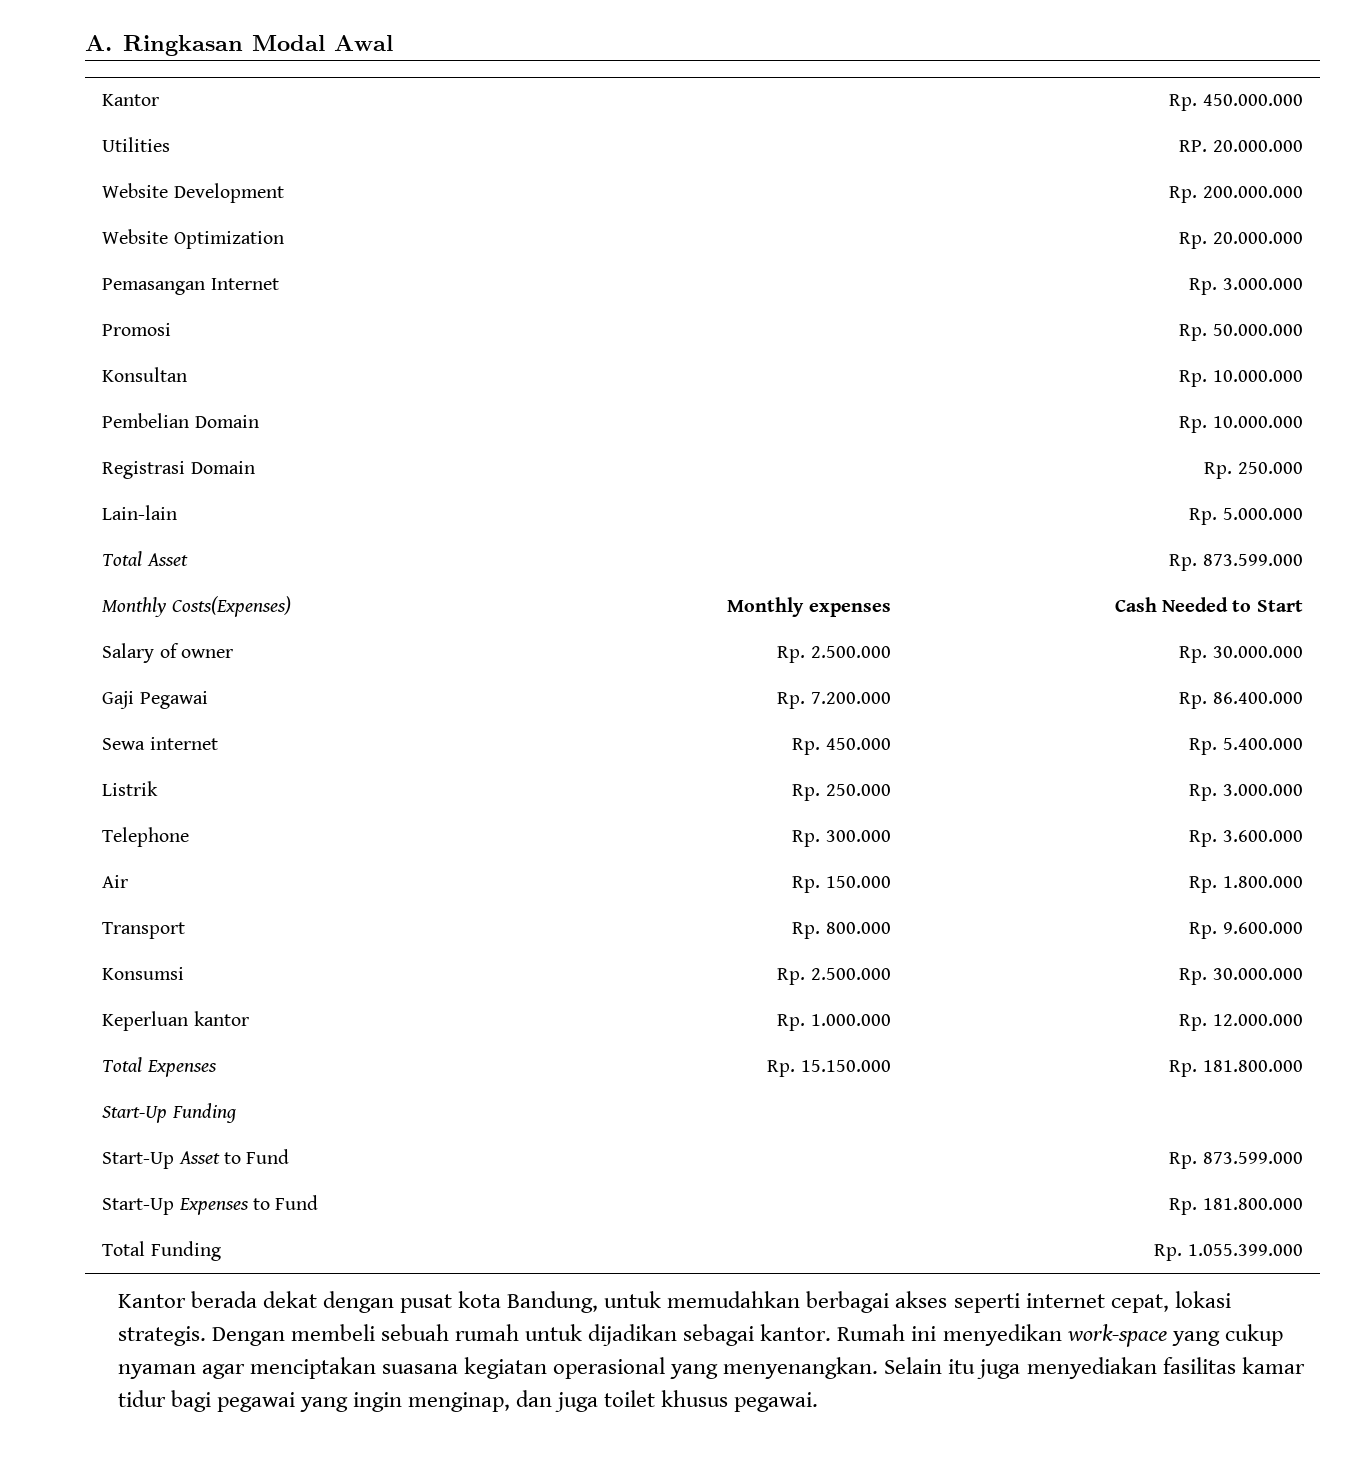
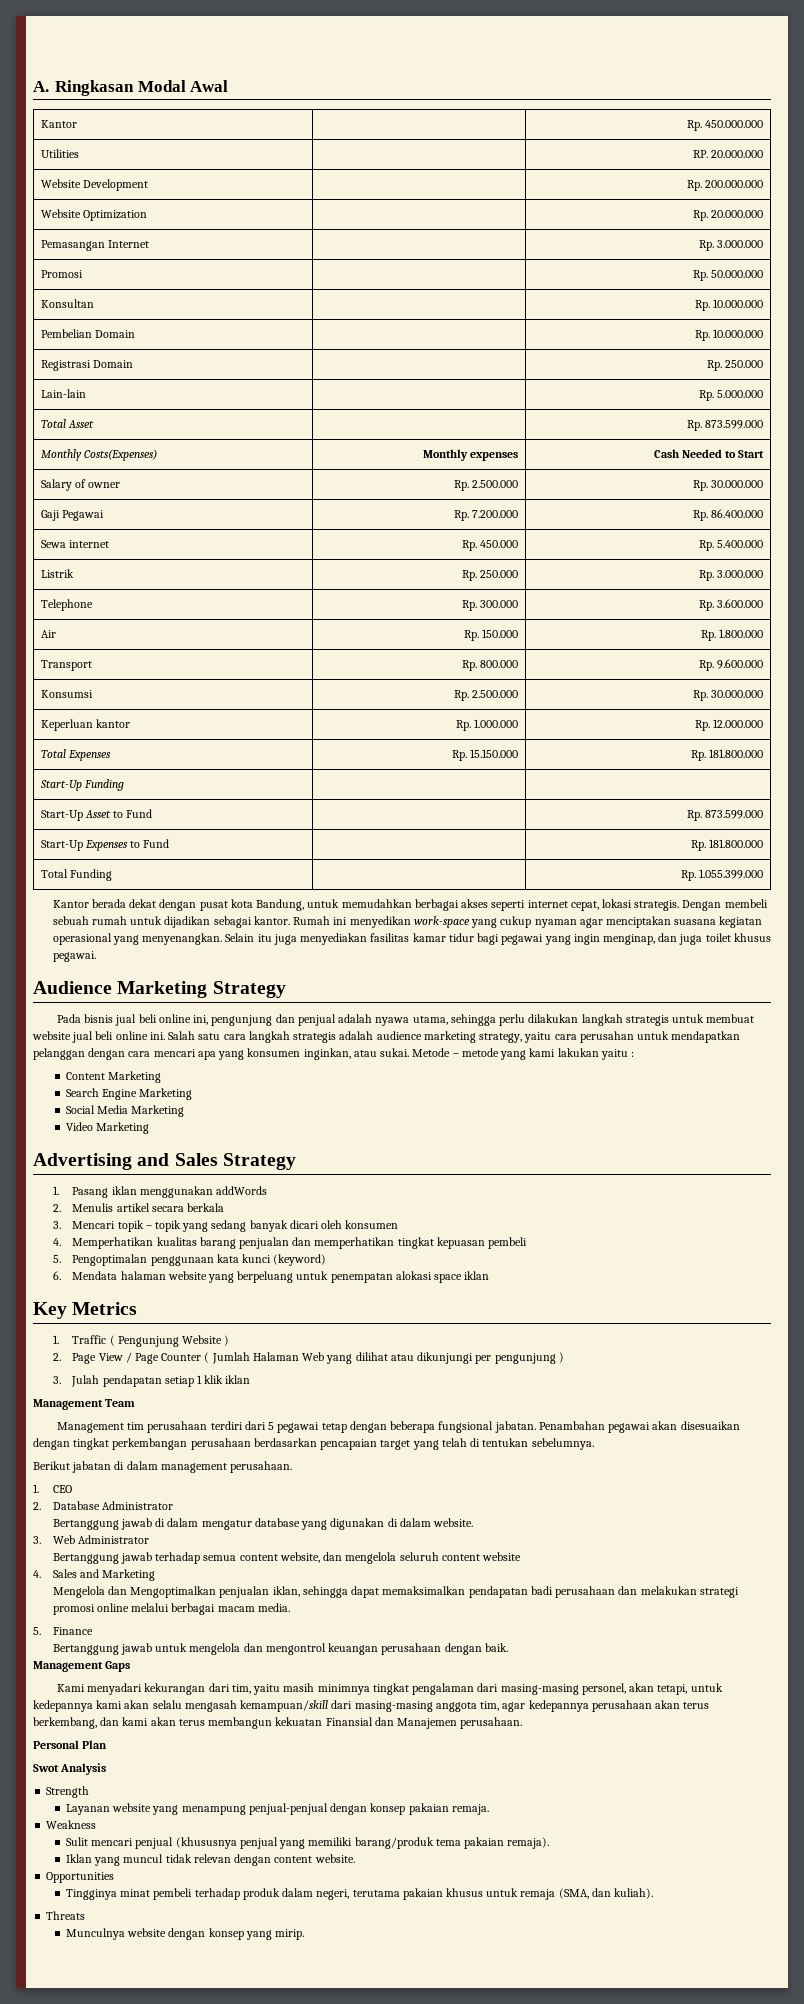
(819, 1402) none -> [33,981,286,998] [56,1014,755,1026] [32,1031,741,1043] [33,1048,635,1060] [65,1071,162,1083] [65,1088,193,1100] [65,1105,185,1117] [65,1122,150,1134] [33,1153,296,1170] [52,1186,267,1198] [52,1203,224,1212] [52,1220,399,1232] [52,1237,528,1249] [52,1254,327,1266] [52,1271,490,1283] [33,1302,138,1319] [52,1335,230,1347] [52,1352,564,1364] [52,1375,251,1387] [33,1399,136,1410] [56,1421,740,1433] [33,1438,594,1450] [33,1461,293,1473] [33,1484,72,1493] [33,1501,173,1510] [52,1518,474,1530] [33,1535,149,1544] [52,1552,522,1564] [33,1569,156,1581] [52,1586,739,1598] [52,1603,290,1615] [33,1627,93,1635] [52,1643,508,1655] [33,1661,131,1672] [56,1683,723,1695] [33,1700,710,1712] [33,1717,523,1729] [33,1740,108,1749] [33,1763,107,1775] [46,1786,90,1798] [65,1803,489,1815] [46,1820,97,1829] [65,1837,550,1849] [65,1854,355,1866] [46,1872,115,1883] [65,1888,654,1900] [46,1911,86,1920] [65,1928,305,1940] // Audience Marketing Strategy // Pada bisnis jual beli online ini, pengunjung dan penjual adalah nyawa utama, sehingga perlu dilakukan langkah strategis untuk membuat website jual beli online ini. Salah satu cara langkah strategis adalah audience marketing strategy, yaitu cara perusahan untuk mendapatkan pelanggan dengan cara mencari apa yang konsumen inginkan, atau sukai. Metode – metode yang kami lakukan yaitu : // Content Marketing // Search Engine Marketing // Social Media Marketing // Video Marketing // Advertising and Sales Strategy // 1. Pasang iklan menggunakan addWords // 2. Menulis artikel secara berkala // 3. Mencari topik – topik yang sedang banyak dicari oleh konsumen // 4. Memperhatikan kualitas barang penjualan dan memperhatikan tingkat kepuasan pembeli // 5. Pengoptimalan penggunaan kata kunci (keyword) // 6. Mendata halaman website yang berpeluang untuk penempatan alokasi space iklan // Key Metrics // 1. Traffic ( Pengunjung Website ) // 2. Page View / Page Counter ( Jumlah Halaman Web yang dilihat atau dikunjungi per pengunjung ) // 3. Julah pendapatan setiap 1 klik iklan // Management Team // Management tim perusahaan terdiri dari 5 pegawai tetap dengan beberapa fungsional jabatan. Penambahan pegawai akan disesuaikan dengan tingkat perkembangan perusahaan berdasarkan pencapaian target yang telah di tentukan sebelumnya. // Berikut jabatan di dalam management perusahaan. // 1. CEO // 2. Database Administrator // Bertanggung jawab di dalam mengatur database yang digunakan di dalam website. // 3. Web Administrator // Bertanggung jawab terhadap semua content website, dan mengelola seluruh content website // 4. Sales and Marketing // Mengelola dan Mengoptimalkan penjualan iklan, sehingga dapat memaksimalkan pendapatan badi perusahaan dan melakukan strategi promosi online melalui berbagai macam media. // 5. Finance // Bertanggung jawab untuk mengelola dan mengontrol keuangan perusahaan dengan baik. // Management Gaps // Kami menyadari kekurangan dari tim, yaitu masih minimnya tingkat pengalaman dari masing-masing personel, akan tetapi, untuk kedepannya kami akan selalu mengasah kemampuan/skill dari masing-masing anggota tim, agar kedepannya perusahaan akan terus berkembang, dan kami akan terus membangun kekuatan Finansial dan Manajemen perusahaan. // Personal Plan // Swot Analysis // Strength // Layanan website yang menampung penjual-penjual dengan konsep pakaian remaja. // Weakness // Sulit mencari penjual (khususnya penjual yang memiliki barang/produk tema pakaian remaja). // Iklan yang muncul tidak relevan dengan content website. // Opportunities // Tingginya minat pembeli terhadap produk dalam negeri, terutama pakaian khusus untuk remaja (SMA, dan kuliah). // Threats // Munculnya website dengan konsep yang mirip.

